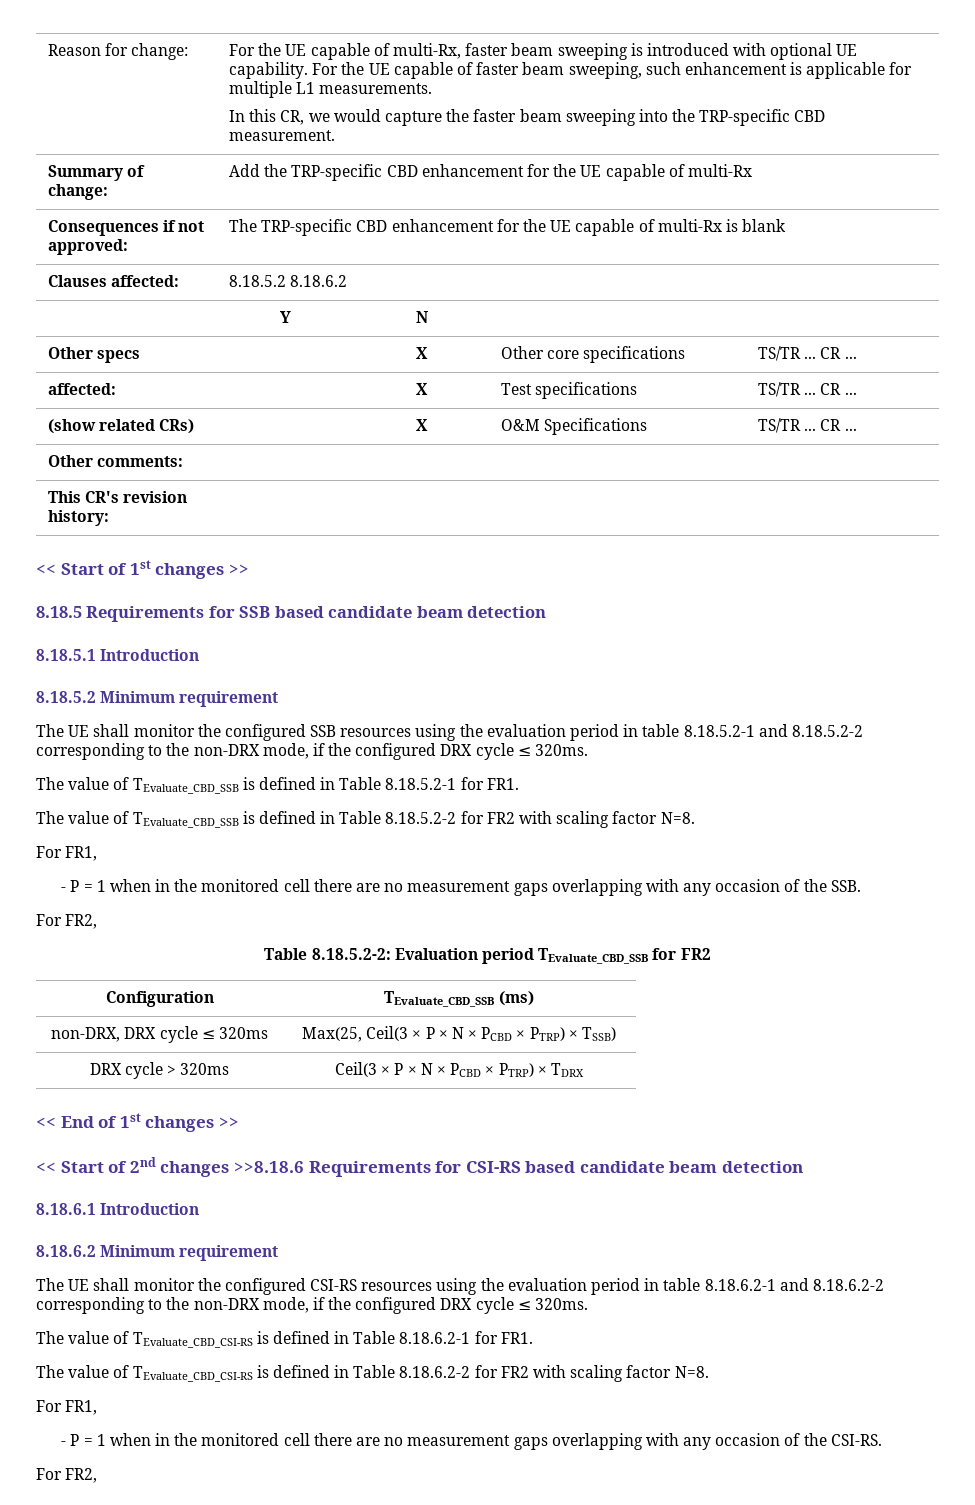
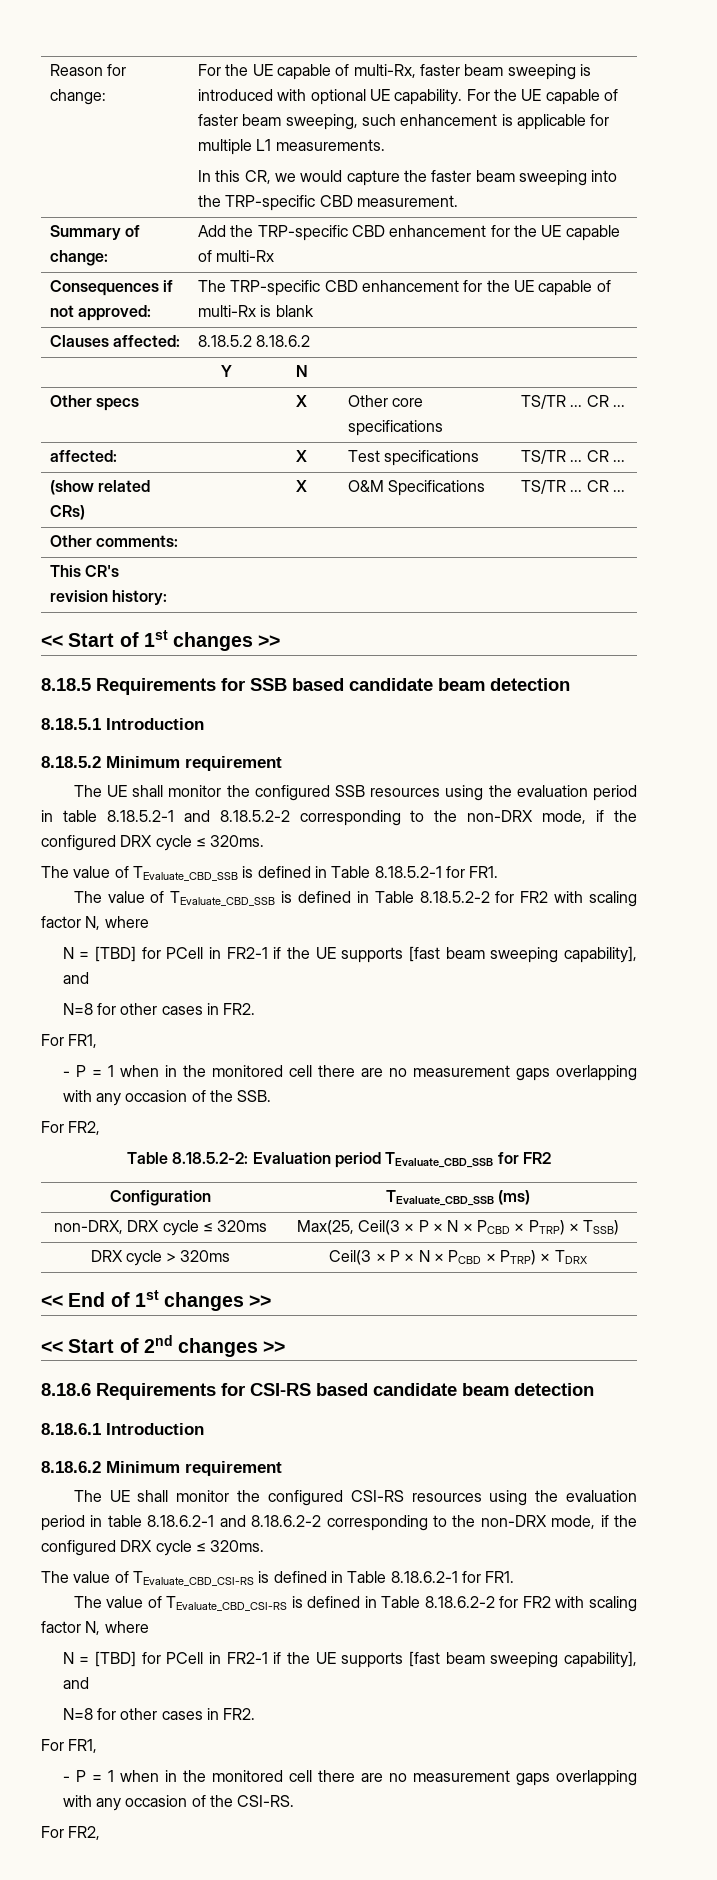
[660,812,695,824] N=8. -> [85,916,149,930] [62,946,637,963] [62,972,89,984] [62,1003,256,1015] N, where // N = [TBD] for PCell in FR2-1 if the UE supports [fast beam sweeping capability], and // N=8 for other cases in FR2.
[233,1161,304,1173] >>8.18.6 -> [263,1341,286,1353] [41,1383,91,1396] >> // 8.18.6
[674,1366,709,1378] N=8. -> [85,1621,149,1635] [62,1651,637,1668] [62,1677,89,1689] [62,1708,256,1720] N, where // N = [TBD] for PCell in FR2-1 if the UE supports [fast beam sweeping capability], and // N=8 for other cases in FR2.

